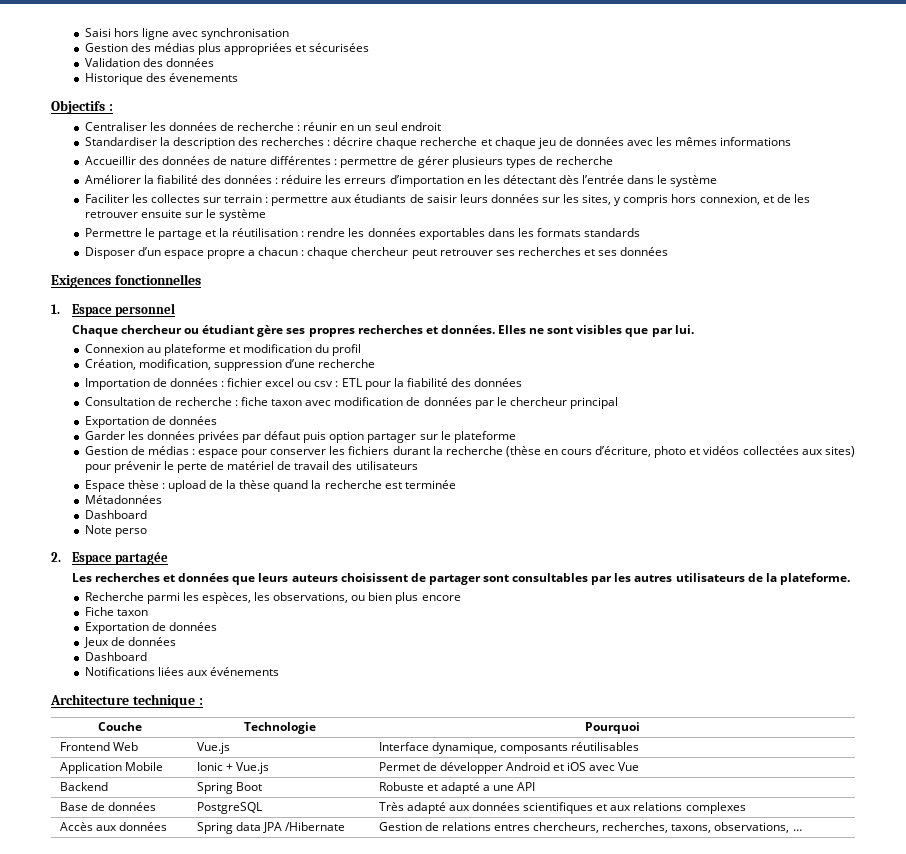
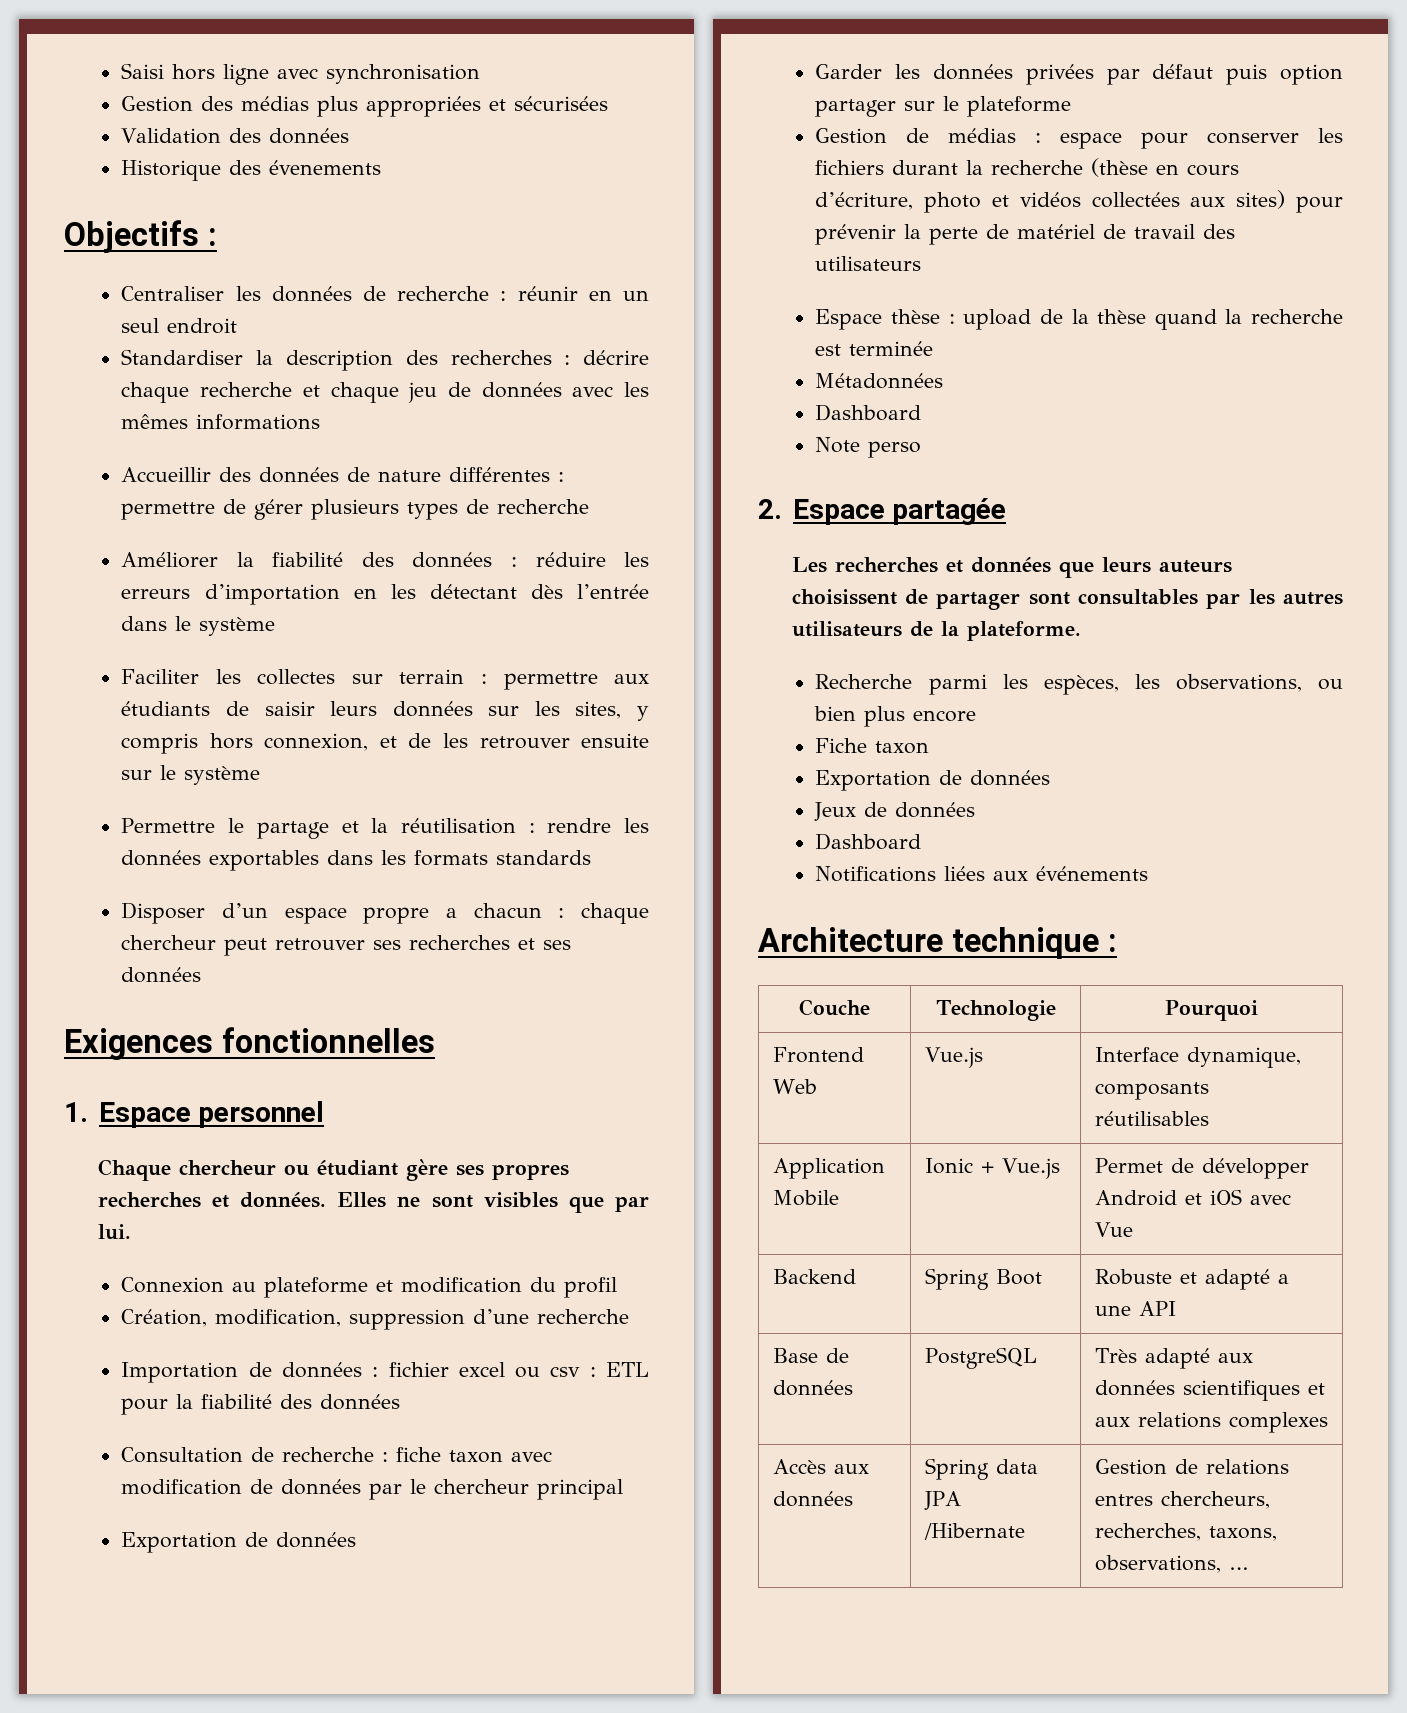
[163,461,174,470] le -> [904,224,922,239] la

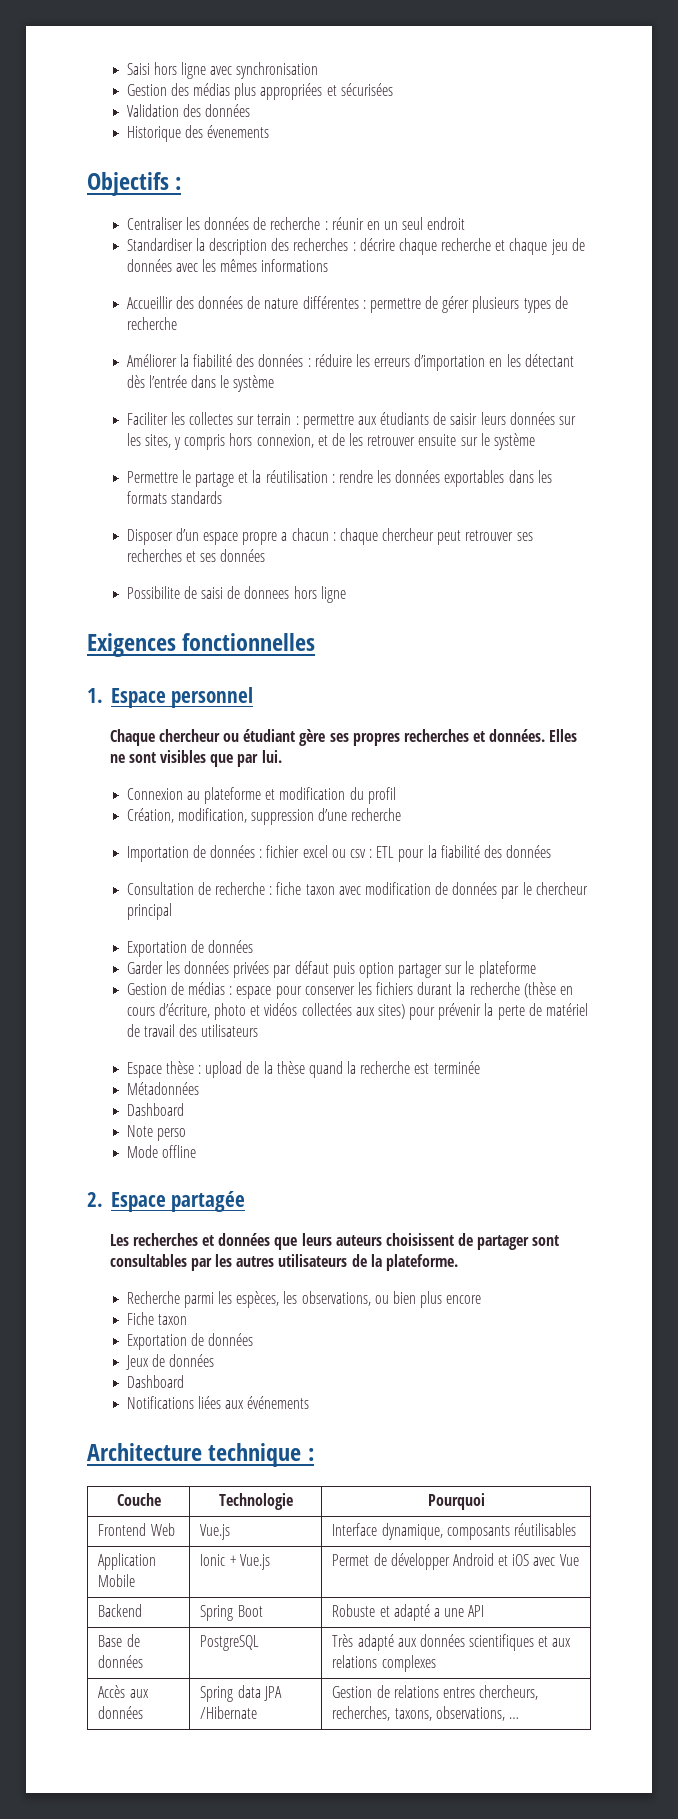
(202, 975) none -> [126,586,346,603] // Possibilite de saisi de donnees hors ligne
(922, 449) none -> [126,1145,196,1158] // Mode offline

